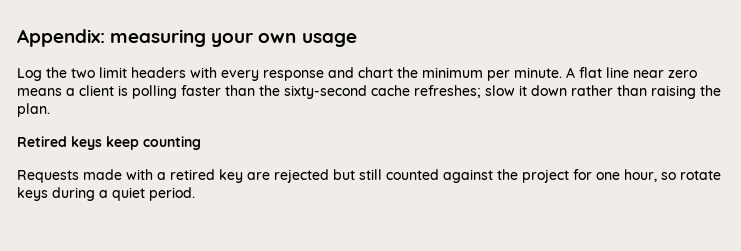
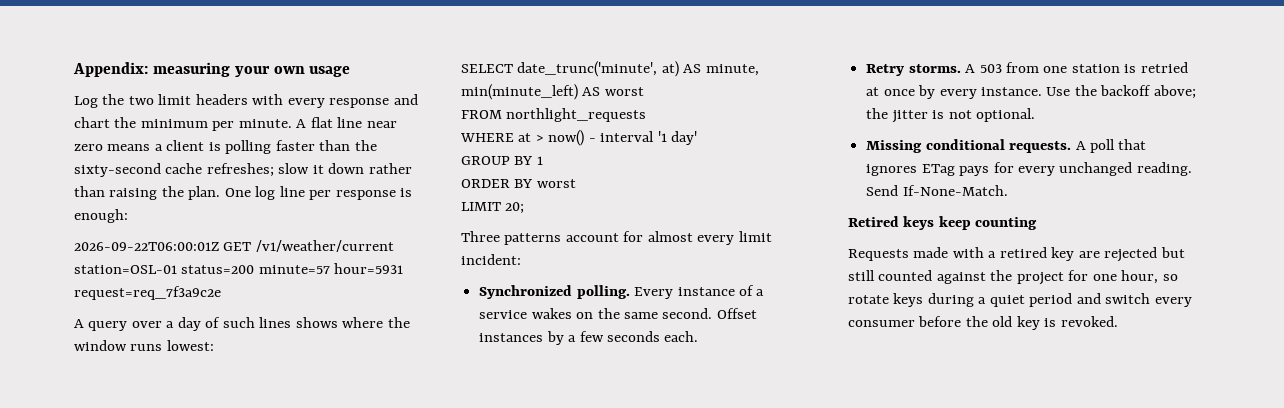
(50, 110) none -> [224,186,413,200] [74,209,128,223] [74,240,394,252] [74,263,404,274] [74,286,221,300] [74,317,410,331] [74,340,214,351] [461,61,759,77] [461,84,644,100] [461,108,647,122] [460,130,698,146] [461,156,543,165] [461,179,576,188] [461,202,525,214] [461,231,772,245] [461,254,521,265] [479,285,765,299] [479,308,757,319] [479,331,699,345] [866,62,1188,76] [866,85,1196,99] [866,108,1035,123] [866,139,1147,153] [866,162,1192,176] [866,185,1008,196] One log line per response is enough: // 2026-09-22T06:00:01Z GET /v1/weather/current station=OSL-01 status=200 minute=57 hour=5931 request=req_7f3a9c2e // A query over a day of such lines shows where the window runs lowest: // SELECT date_trunc('minute', at) AS minute, min(minute_left) AS worst // FROM northlight_requests // WHERE at > now() - interval '1 day' // GROUP BY 1 // ORDER BY worst // LIMIT 20; // Three patterns account for almost every limit incident: // Synchronized polling. Every instance of a service wakes on the same second. Offset instances by a few seconds each. // Retry storms. A 503 from one station is retried at once by every instance. Use the backoff above; the jitter is not optional. // Missing conditional requests. A poll that ignores ETag pays for every unchanged reading. Send If-None-Match.
[149,187,195,201] period. -> [1029,293,1192,307] [848,316,1118,330] period and switch every consumer before the old key is revoked.

